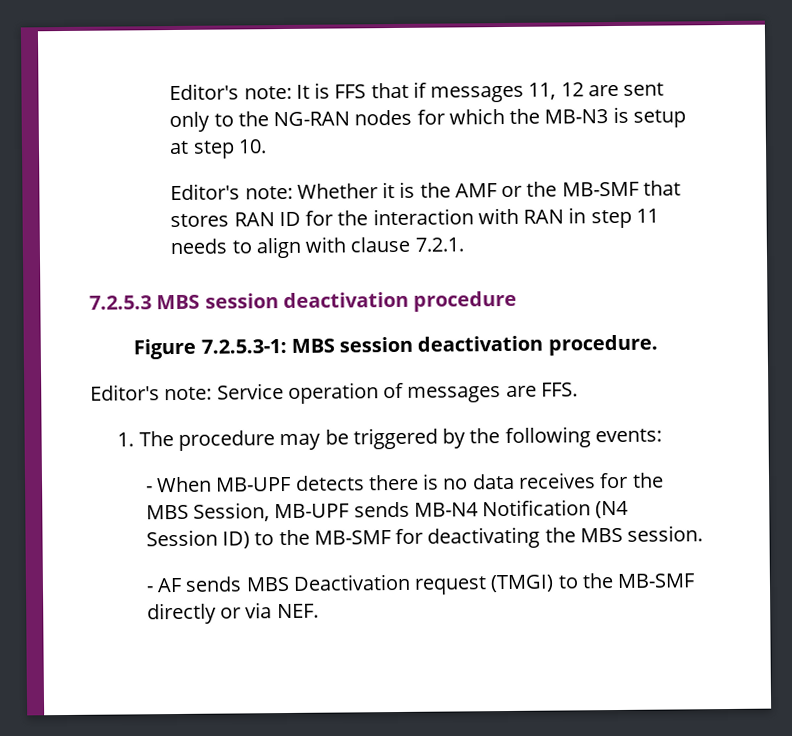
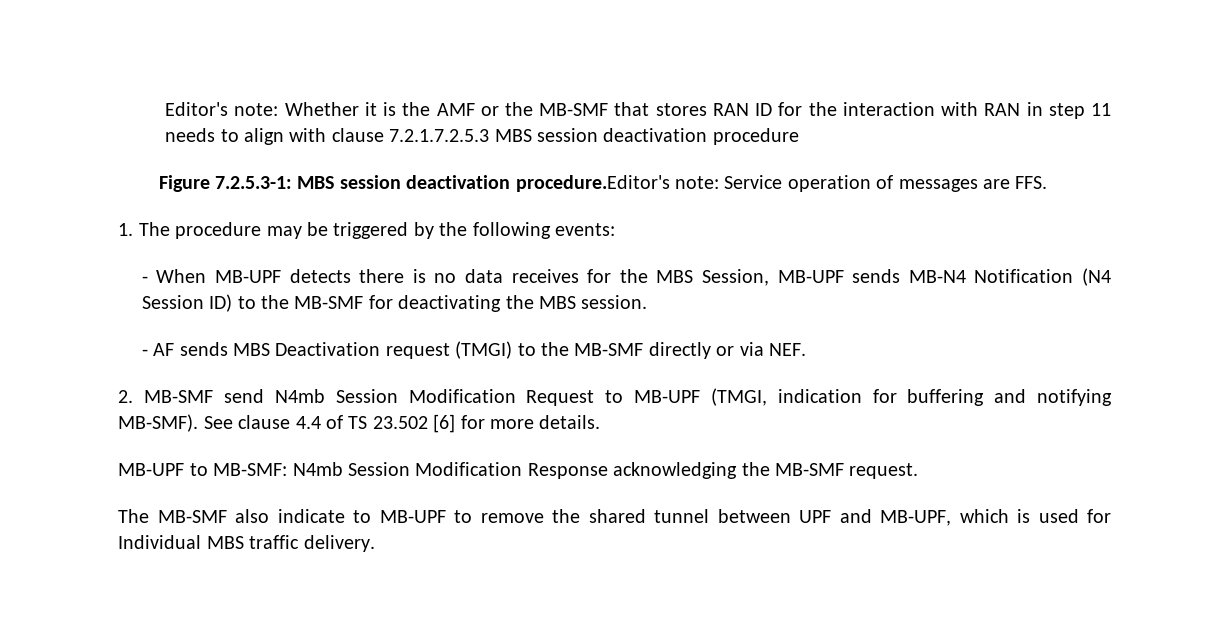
[169,81,665,103] [169,106,686,133] [169,139,267,159] [170,183,293,201] Editor's note: It is FFS that if messages 11, 12 are sent only to the NG-RAN nodes for which the MB-N3 is setup at step 10. // Editor's note: -> [165,102,279,116] Editor's note:
[414,237,464,252] [89,295,152,310] 7.2.1. // 7.2.5.3 -> [389,129,490,142] 7.2.1.7.2.5.3
[547,334,658,356] [90,384,160,401] procedure. // Editor's -> [515,175,670,192] procedure.Editor's
(319, 611) none -> [118,388,1112,406] [118,414,601,433] [118,462,919,479] [118,509,1111,526] [118,535,375,552] // 2. MB-SMF send N4mb Session Modification Request to MB-UPF (TMGI, indication for buffering and notifying MB-SMF). See clause 4.4 of TS 23.502 [6] for more details. // MB-UPF to MB-SMF: N4mb Session Modification Response acknowledging the MB-SMF request. // The MB-SMF also indicate to MB-UPF to remove the shared tunnel between UPF and MB-UPF, which is used for Individual MBS traffic delivery.

